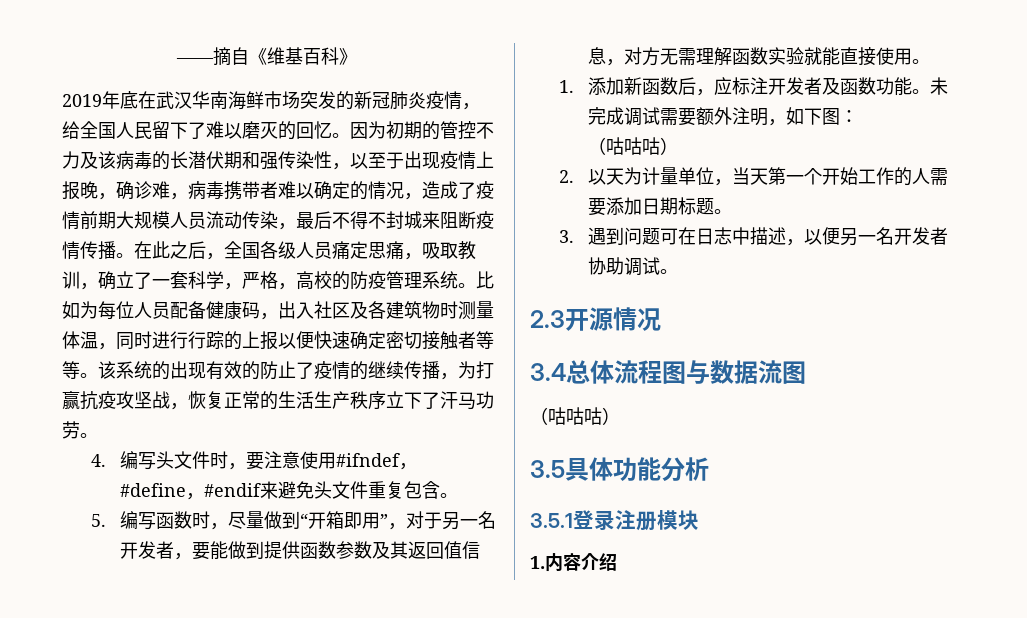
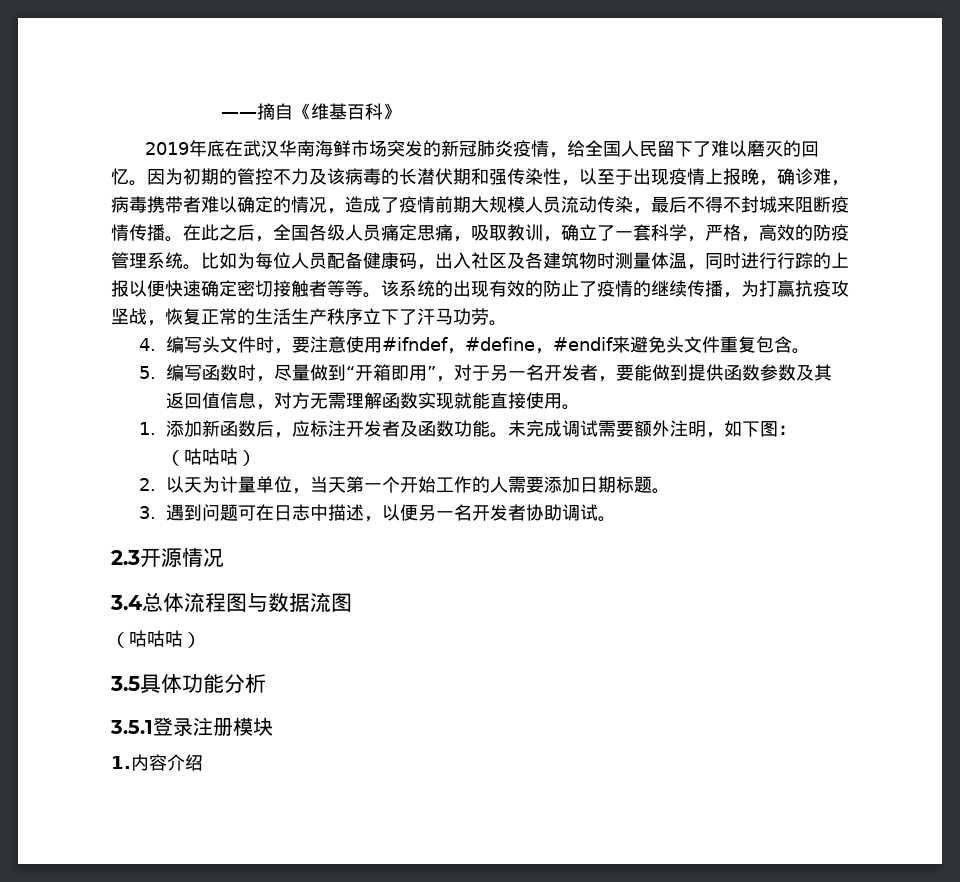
[314,271,332,289] 校 -> [777,224,795,241] 效
[785,47,804,65] 验 -> [436,393,455,409] 现

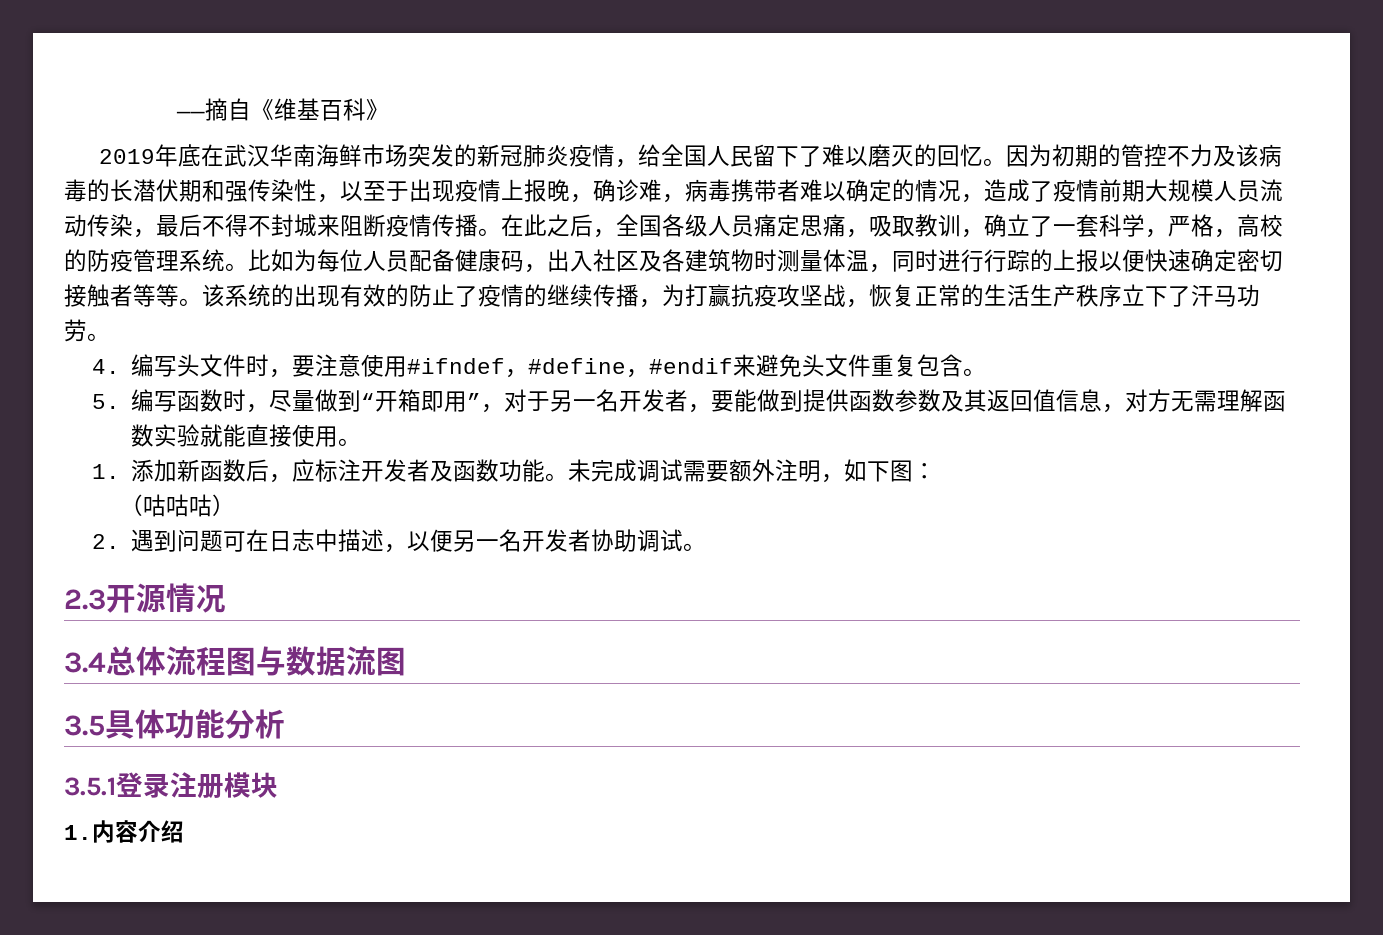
[777,224,795,241] 效 -> [1260,214,1283,237] 校
[436,393,455,409] 现 -> [177,424,201,447] 验
[166,476,671,494] [138,506,156,519] 以天为计量单位，当天第一个开始工作的人需要添加日期标题。 // 3. -> (121, 541) none
[111,630,201,648] // （咕咕咕） -> (406, 661) none

